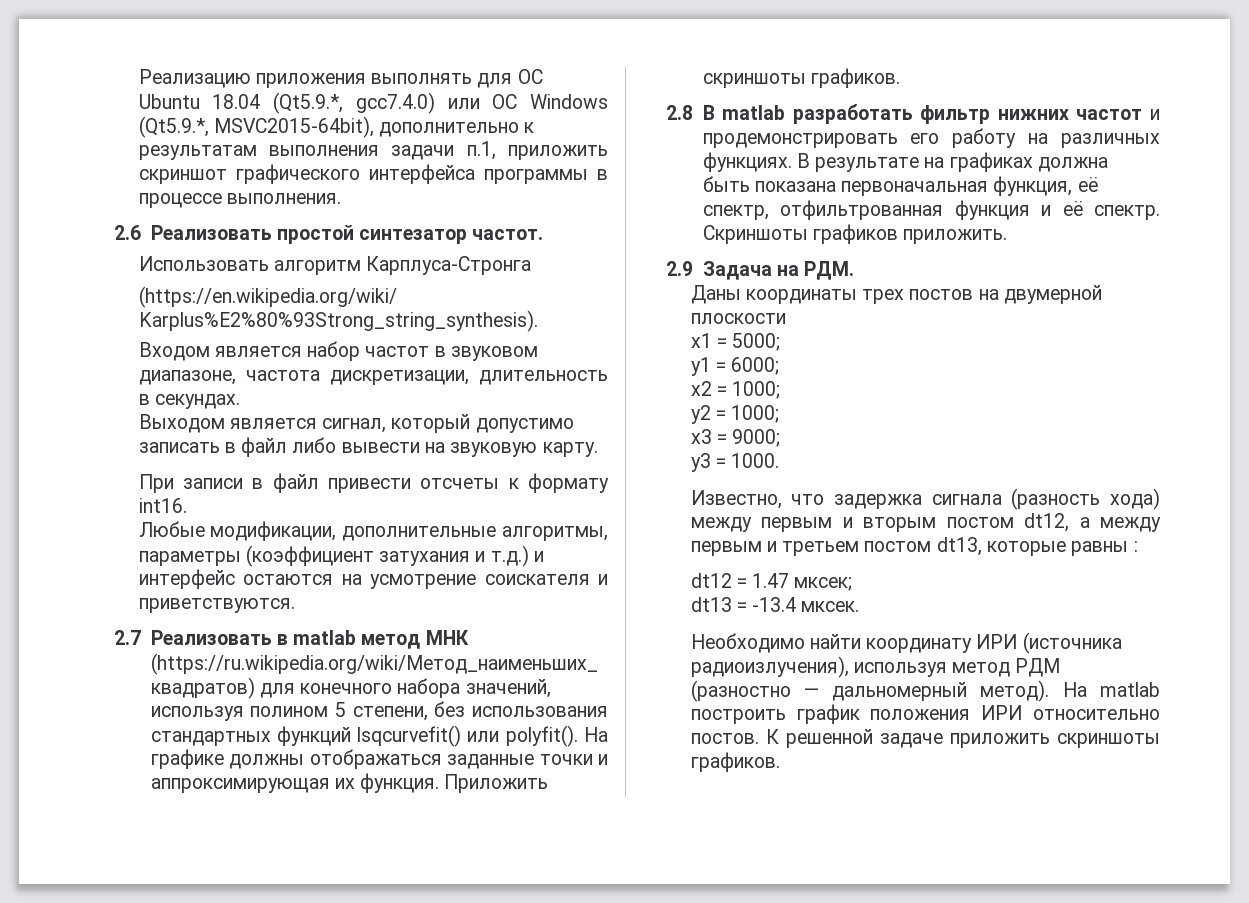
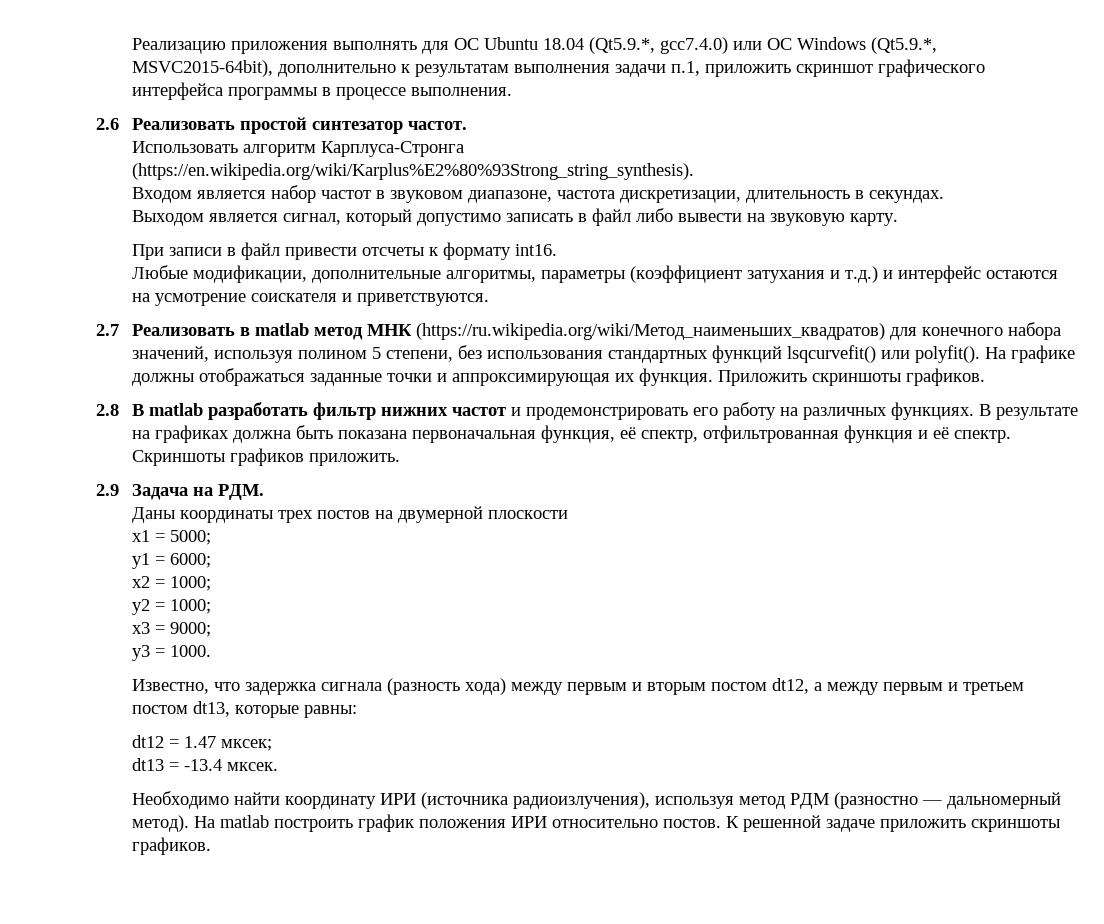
[1071,541,1138,556] равны : -> [303,705,357,718] равны:

